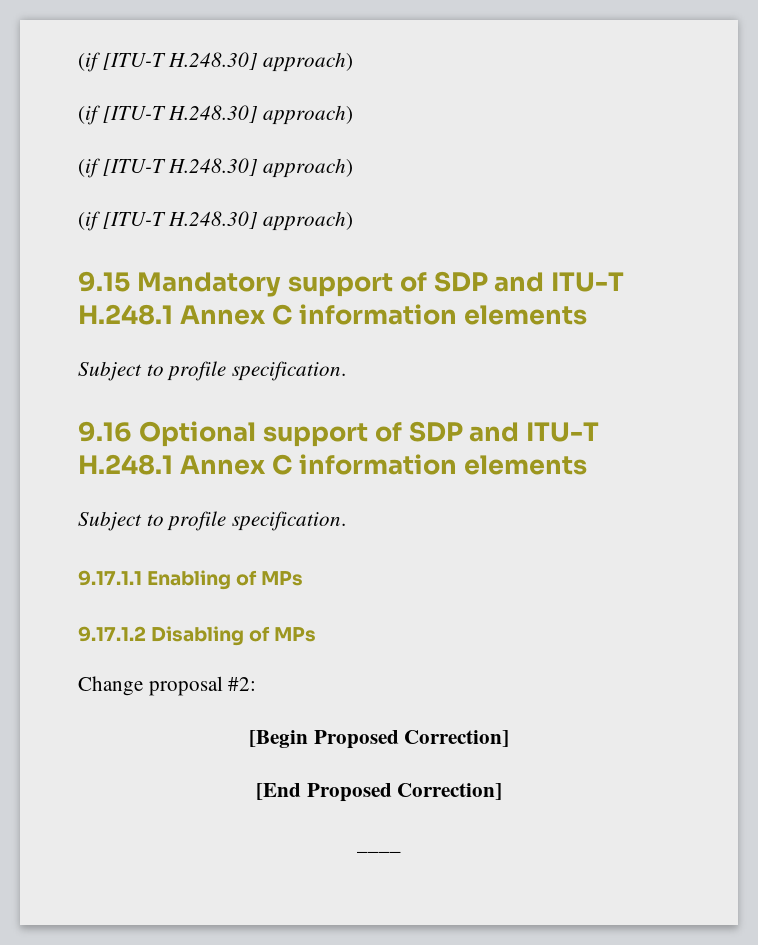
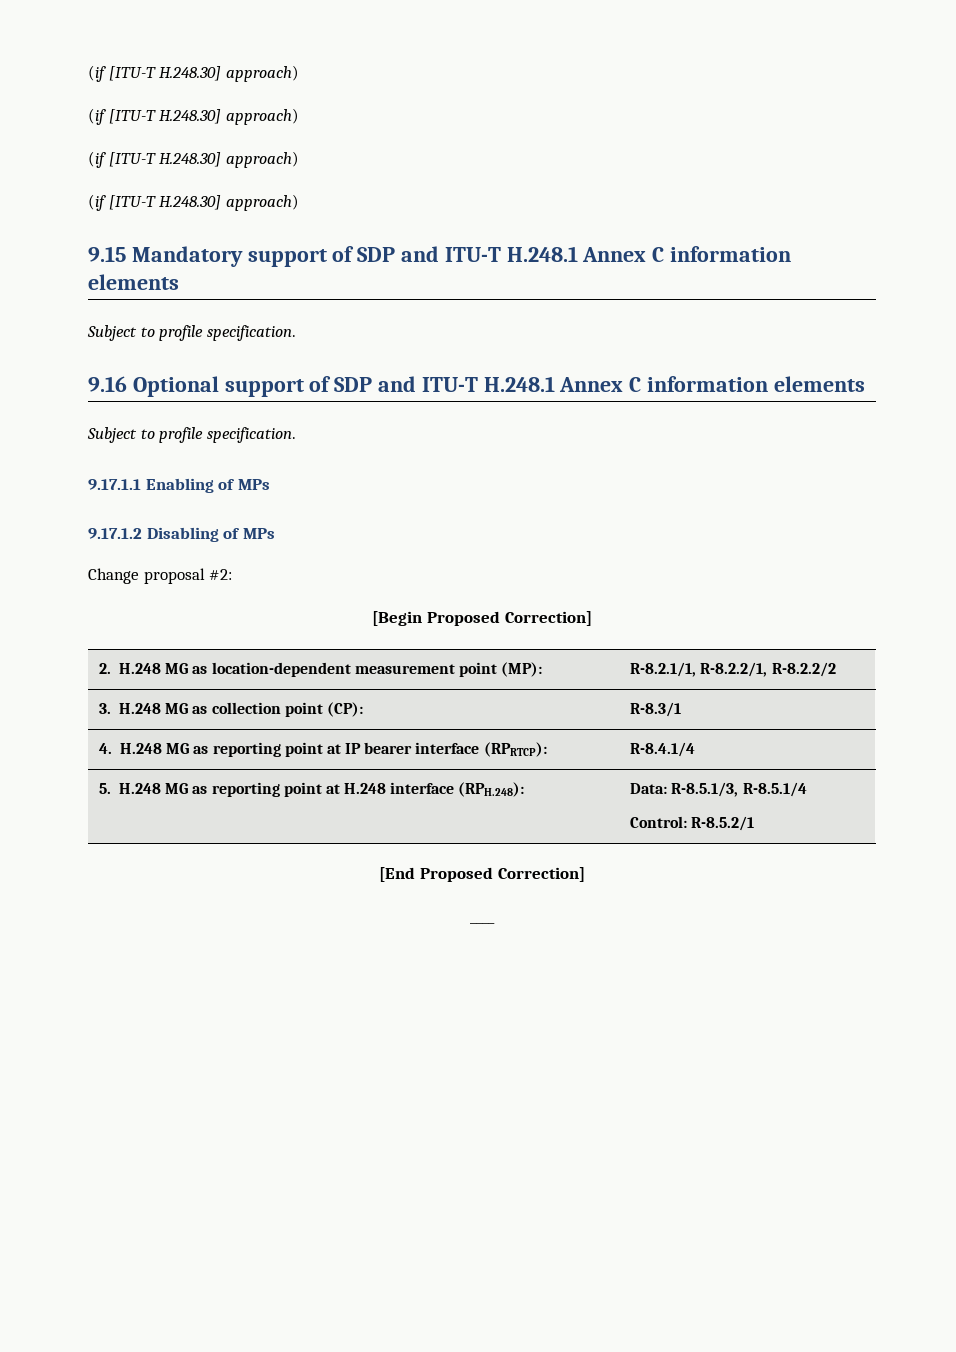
(510, 738) none -> [99,662,543,677] [630,662,836,677] [99,702,363,717] [630,702,682,717] [99,742,547,757] [630,742,696,757] [99,782,525,797] [630,782,807,797] [630,816,755,831] // 2. H.248 MG as location-dependent measurement point (MP): | R-8.2.1/1, R-8.2.2/1, R-8.2.2/2 // 3. H.248 MG as collection point (CP): | R-8.3/1 // 4. H.248 MG as reporting point at IP bearer interface (RPRTCP): | R-8.4.1/4 // 5. H.248 MG as reporting point at H.248 interface (RPH.248): | Data: R-8.5.1/3, R-8.5.1/4 // Control: R-8.5.2/1

